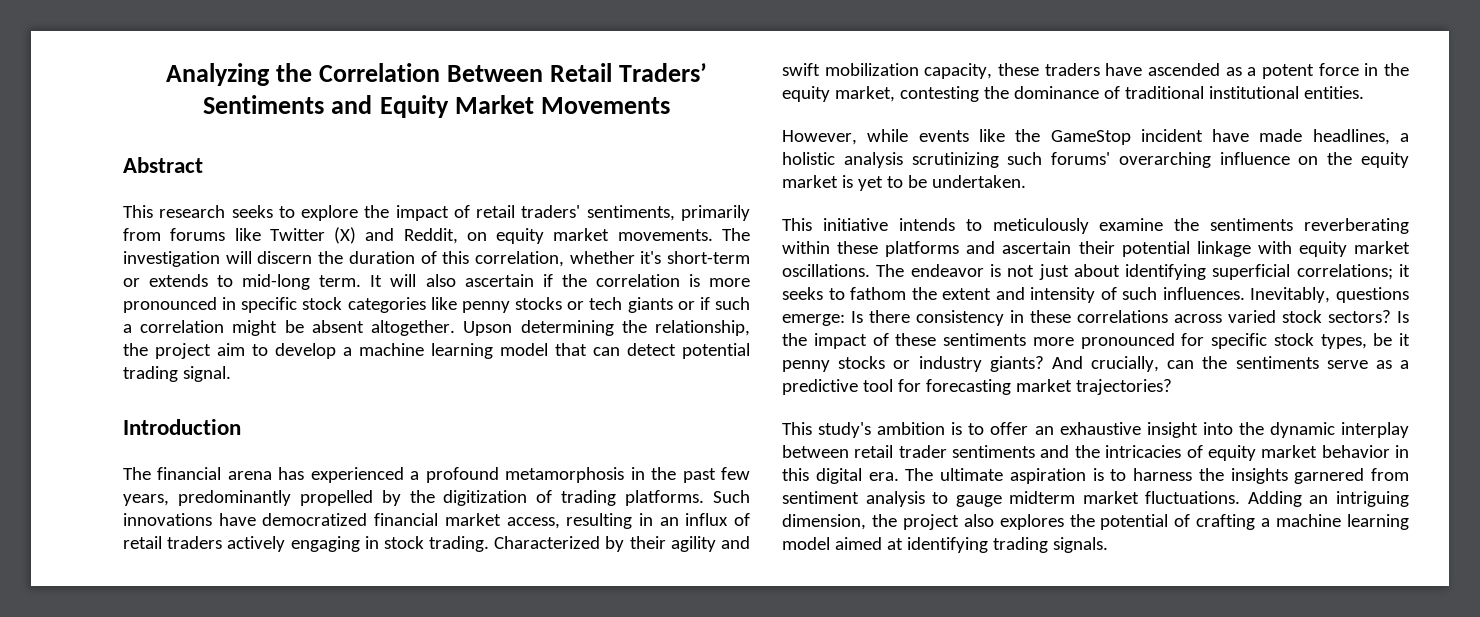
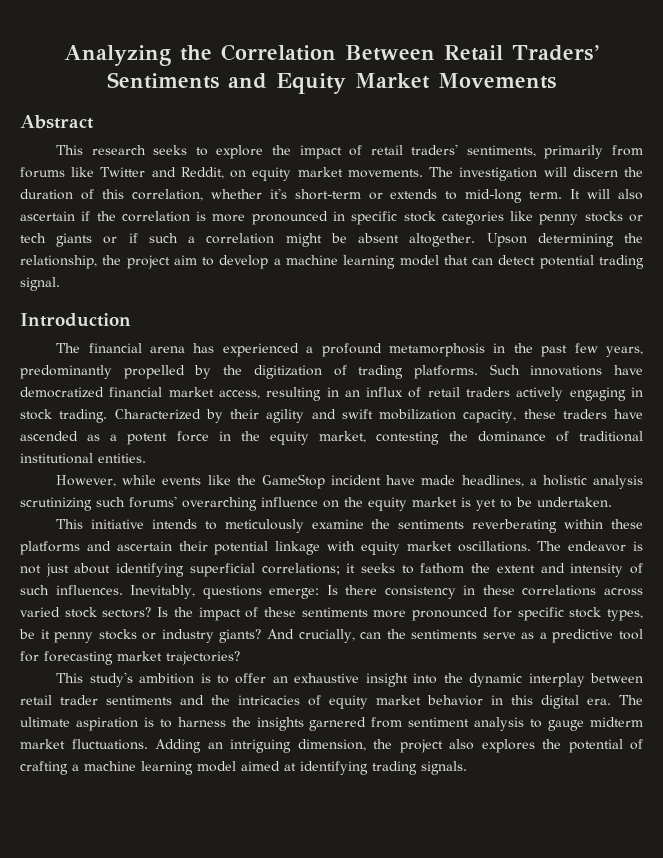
[334,227,357,244] (X) -> (146, 172) none

